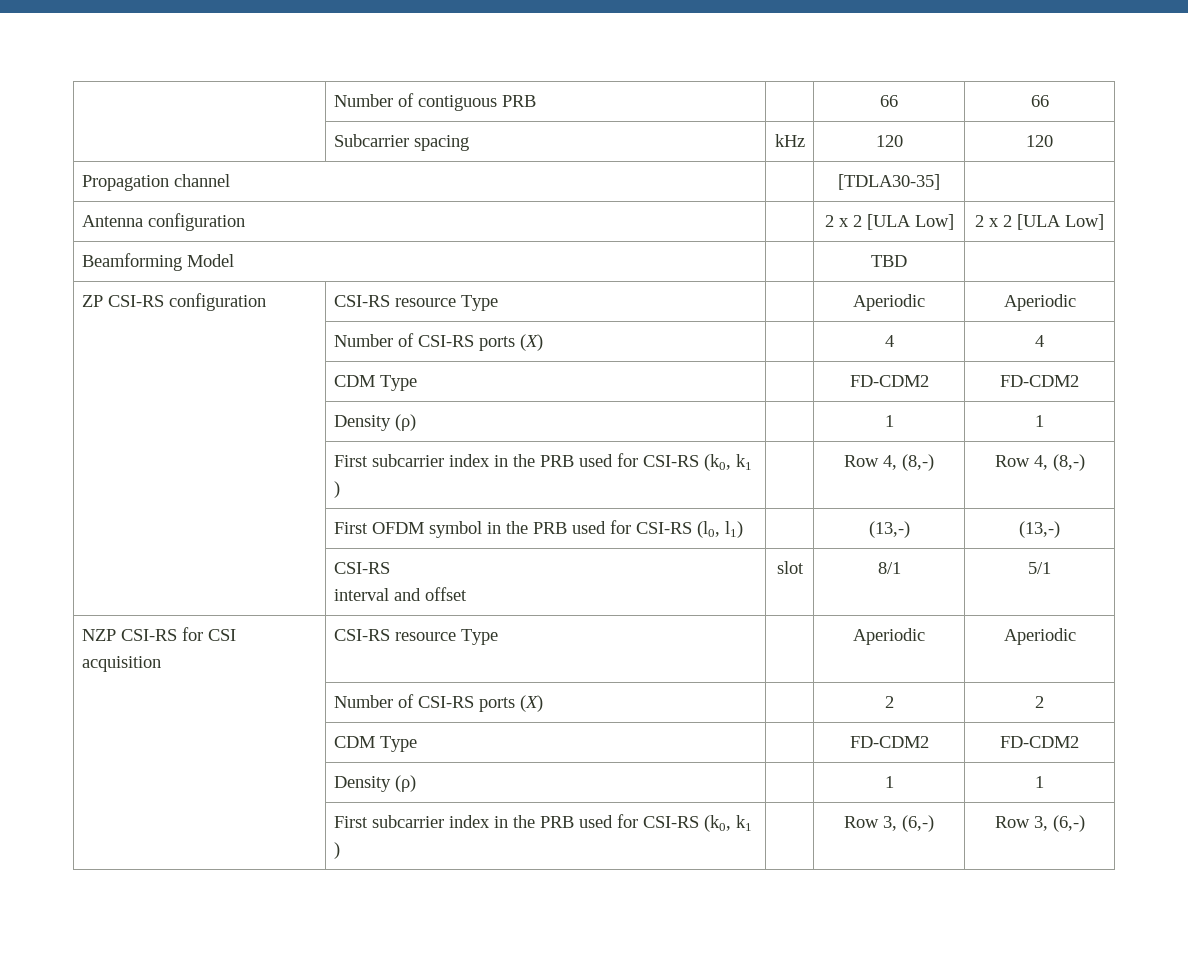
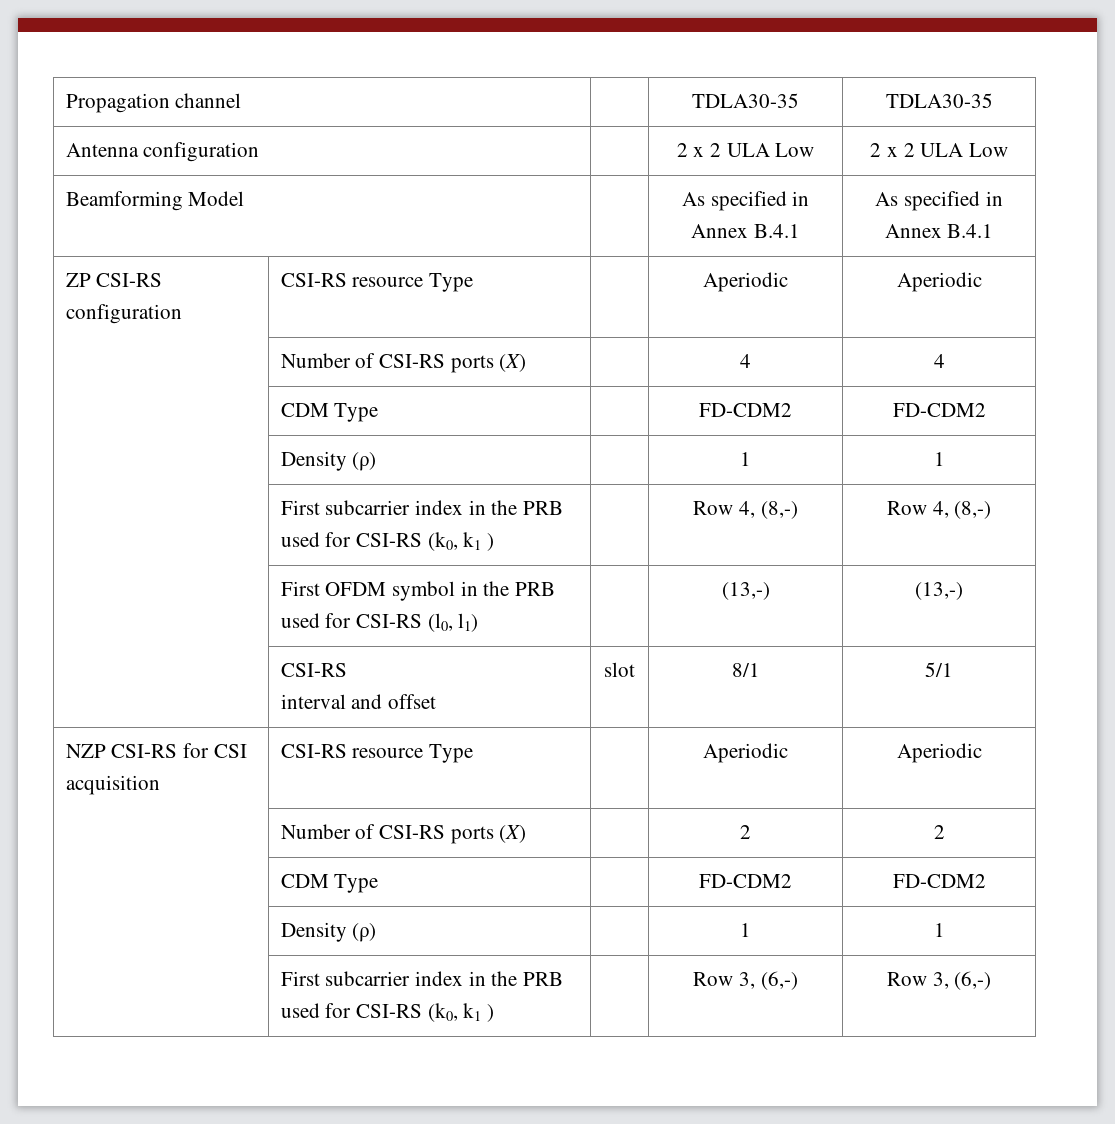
[333,93,536,111] [880,95,898,107] [1030,95,1049,107] [333,134,469,151] [774,134,805,147] [875,135,903,147] [1026,135,1053,147] | Number of contiguous PRB | | 66 | 66 // | Subcarrier spacing | kHz | 120 | 120 // -> (65, 103) none
[838,174,940,190] [TDLA30-35] | -> [692,93,799,108] [885,93,993,108] TDLA30-35 | TDLA30-35
[866,214,954,230] [975,214,1104,230] [ULA Low] | 2 x 2 [ULA Low] -> [726,143,815,157] [870,143,1008,157] ULA Low | 2 x 2 ULA Low
[871,255,907,267] TBD | -> [681,191,810,211] [691,224,800,238] [875,191,1003,211] [884,224,994,238] As specified in Annex B.4.1 | As specified in Annex B.4.1

